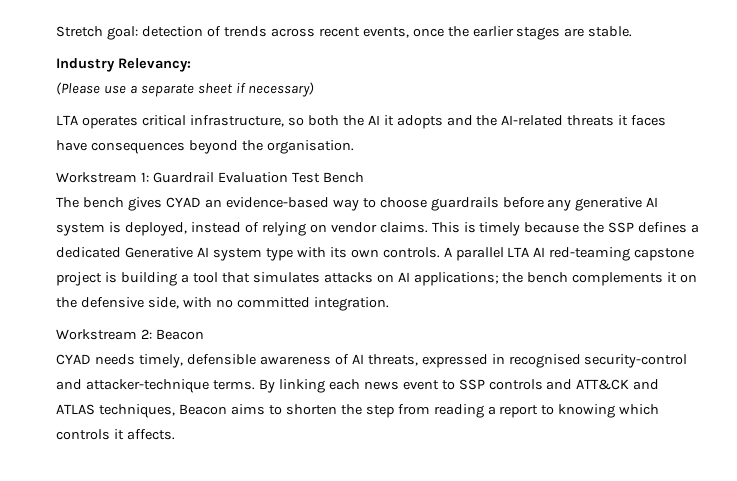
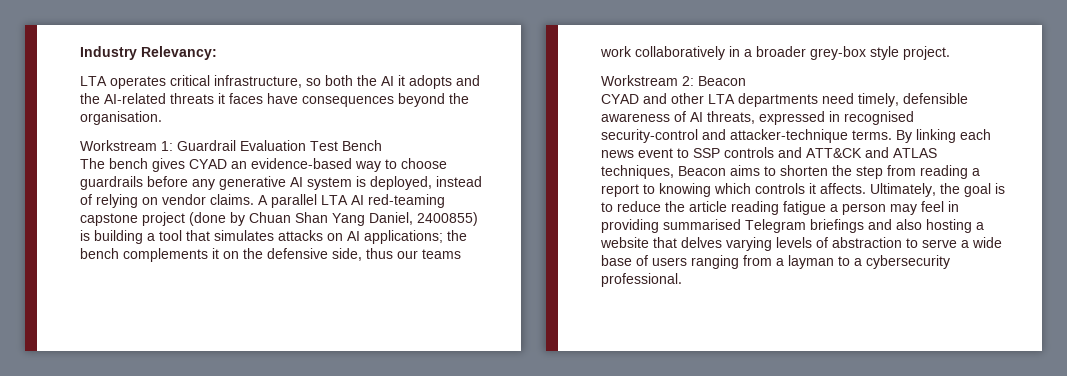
[56,26,633,40] [56,58,192,72] [56,82,314,97] Stretch goal: detection of trends across recent events, once the earlier stages are stable. // Industry Relevancy: // (Please use a separate sheet if necessary) -> [80,46,218,60] Industry Relevancy:
[431,222,700,236] [56,247,440,261] This is timely because the SSP defines a dedicated Generative AI system type with its own controls. -> (255, 199) none
(103, 279) none -> [189,212,479,226] (done by Chuan Shan Yang Daniel, 2400855)
[183,297,389,311] with no committed integration. -> [366,248,462,259] [600,46,951,60] thus our teams work collaboratively in a broader grey-box style project.
[95,354,136,365] needs -> [643,93,855,107] and other LTA departments need
(176, 434) none -> [870,183,1006,197] [601,201,960,215] [601,219,985,233] [600,237,1003,251] [601,255,951,269] [601,273,683,287] Ultimately, the goal is to reduce the article reading fatigue a person may feel in providing summarised Telegram briefings and also hosting a website that delves varying levels of abstraction to serve a wide base of users ranging from a layman to a cybersecurity professional.

